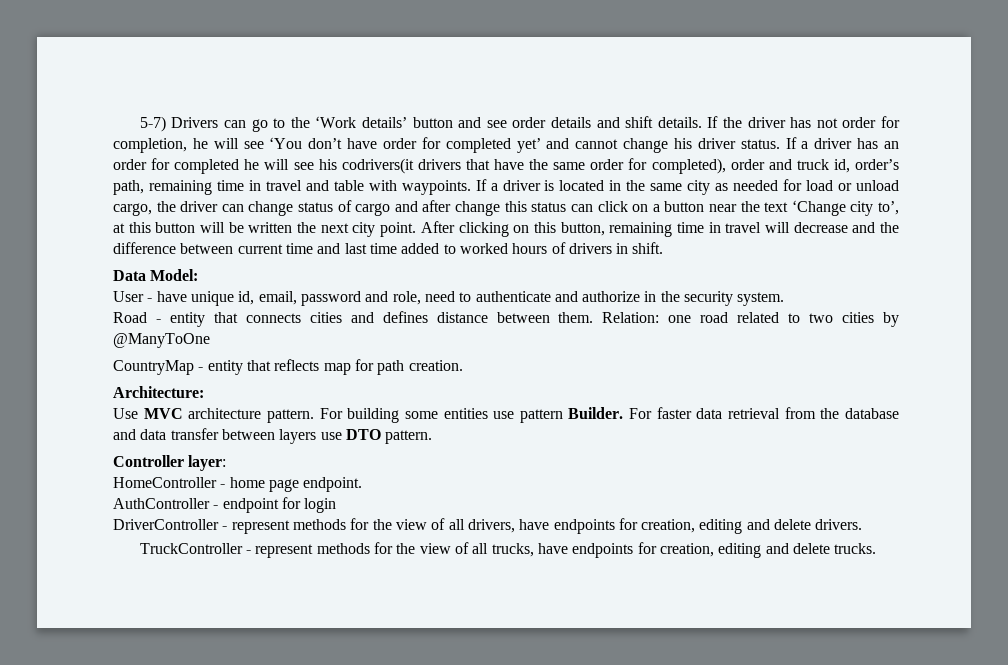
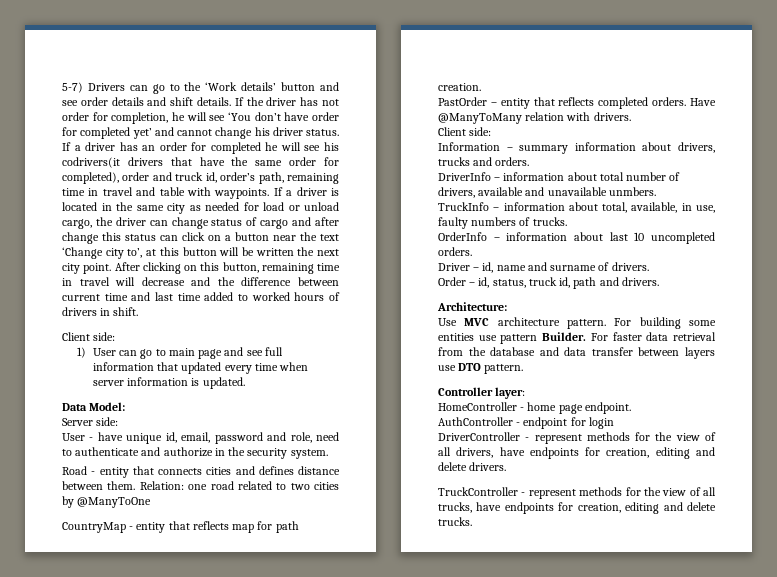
(664, 248) none -> [62,332,116,341] [77,347,283,359] [92,362,309,374] [92,377,245,389] // Client side: // 1) User can go to main page and see full information that updated every time when server information is updated.
(199, 275) none -> [62,417,119,426] // Server side:
(463, 365) none -> [438,97,716,109] [438,112,631,124] [438,127,492,136] [438,142,715,154] [438,157,530,166] [438,172,681,181] [438,187,656,198] [438,202,715,213] [438,217,567,229] [438,232,715,244] [438,247,472,256] [438,262,649,273] [438,277,659,289] // PastOrder – entity that reflects completed orders. Have @ManyToMany relation with drivers. // Client side: // Information – summary information about drivers, trucks and orders. // DriverInfo – information about total number of drivers, available and unavailable unmbers. // TruckInfo – information about total, available, in use, faulty numbers of trucks. // OrderInfo – information about last 10 uncompleted orders. // Driver – id, name and surname of drivers. // Order – id, status, truck id, path and drivers.

